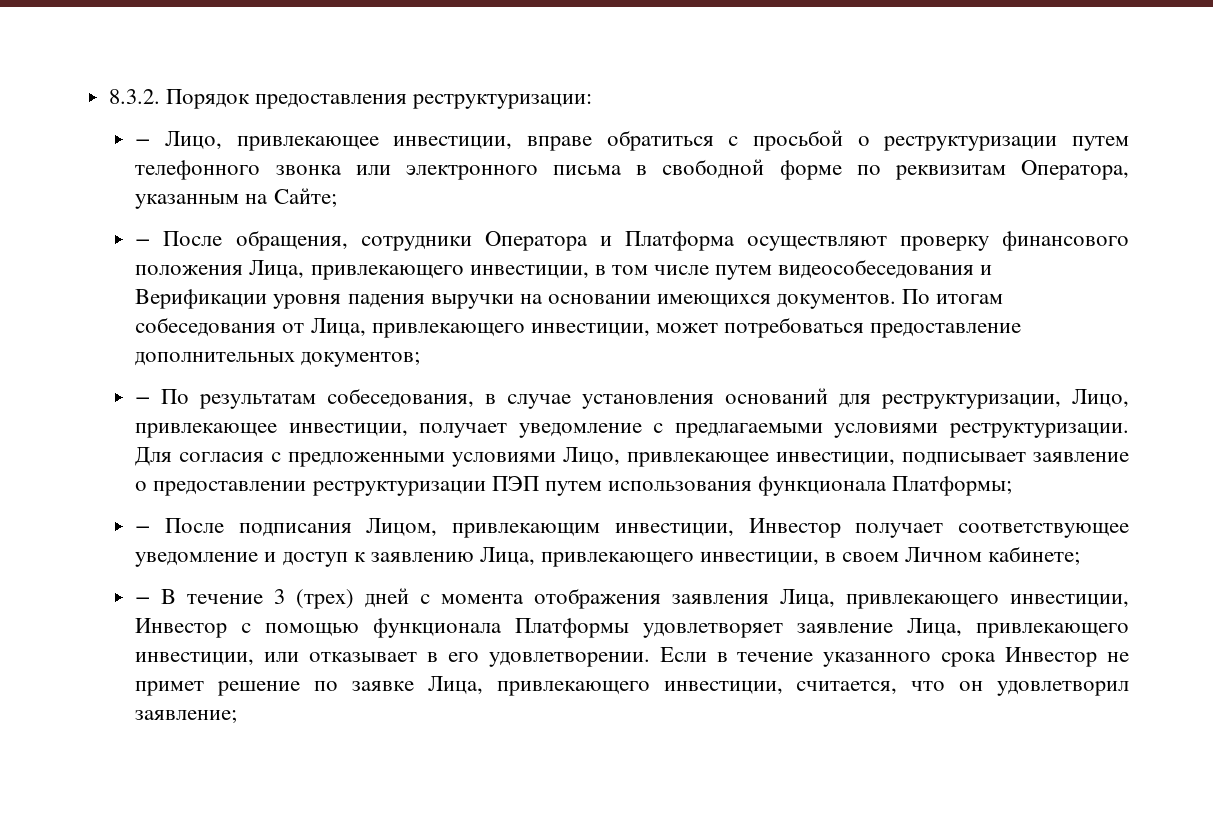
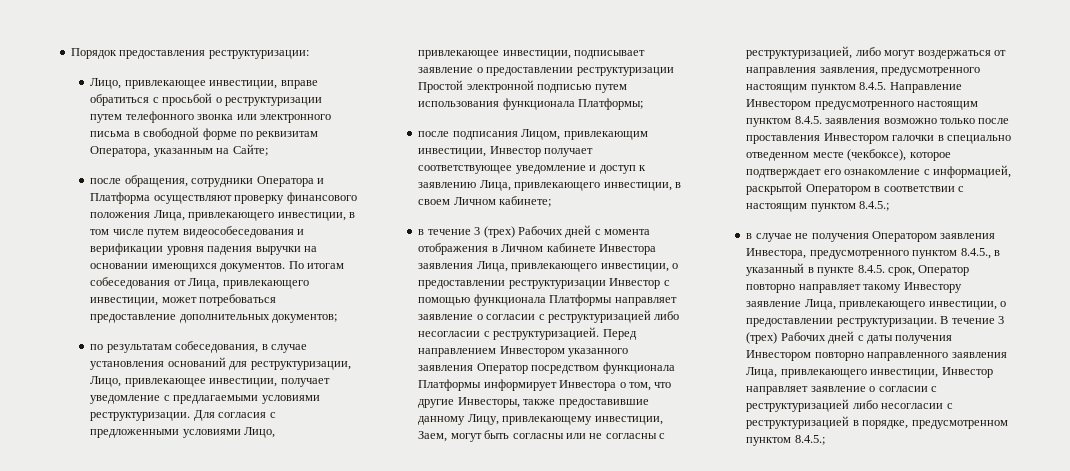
[108,89,160,104] 8.3.2. -> (70, 53) none
[135,139,151,146] − -> (309, 54) none
[135,231,223,246] − После -> [90,178,122,184] после
[135,289,268,309] Верификации -> [90,243,164,255] верификации
[135,389,190,404] − По -> [90,344,104,350] по
[491,476,539,491] ПЭП -> [418,80,592,93] Простой электронной подписью
[135,518,225,533] − После -> [418,131,450,137] после
[135,597,151,604] − -> [418,225,650,238] [418,243,656,255] [418,261,678,272] [418,278,670,289] [418,294,677,306] [418,310,680,323] [418,327,637,340] [418,346,629,357] [418,362,675,374] [418,379,672,391] [418,397,649,408] [418,414,663,425] [418,430,665,442] [746,46,1006,59] [746,67,981,76] [746,82,962,93] [746,99,979,110] [746,116,1010,127] [746,133,1011,144] [746,149,951,161] [746,165,1011,178] [746,182,964,195] [746,201,890,212] [746,231,996,242] [746,248,1000,259] [746,263,970,276] [746,282,962,293] [746,299,1006,310] [746,318,937,327] в течение 3 (трех) Рабочих дней с момента отображения в Личном кабинете Инвестора заявления Лица, привлекающего инвестиции, о предоставлении реструктуризации Инвестор с помощью функционала Платформы направляет заявление о согласии с реструктуризацией либо несогласии с реструктуризацией. Перед направлением Инвестором указанного заявления Оператор посредством функционала Платформы информирует Инвестора о том, что другие Инвесторы, также предоставившие данному Лицу, привлекающему инвестиции, Заем, могут быть согласны или не согласны с реструктуризацией, либо могут воздержаться от направления заявления, предусмотренного настоящим пунктом 8.4.5. Направление Инвестором предусмотренного настоящим пунктом 8.4.5. заявления возможно только после проставления Инвестором галочки в специально отведенном месте (чекбоксе), которое подтверждает его ознакомление с информацией, раскрытой Оператором в соответствии с настоящим пунктом 8.4.5.; // в случае не получения Оператором заявления Инвестора, предусмотренного пунктом 8.4.5., в указанный в пункте 8.4.5. срок, Оператор повторно направляет такому Инвестору заявление Лица, привлекающего инвестиции, о предоставлении реструктуризации.
[365,588,662,609] дней с момента отображения -> [780,331,953,344] [746,350,949,361] Рабочих дней с даты получения Инвестором повторно направленного
[241,618,1129,638] [135,647,1129,667] [135,676,1129,696] [135,710,238,724] с помощью функционала Платформы удовлетворяет заявление Лица, привлекающего инвестиции, или отказывает в его удовлетворении. Если в течение указанного срока Инвестор не примет решение по заявке Лица, привлекающего инвестиции, считается, что он удовлетворил заявление; -> [746,386,937,395] [746,399,953,412] [746,416,1008,429] [746,435,825,446] направляет заявление о согласии с реструктуризацией либо несогласии с реструктуризацией в порядке, предусмотренном пунктом 8.4.5.;

